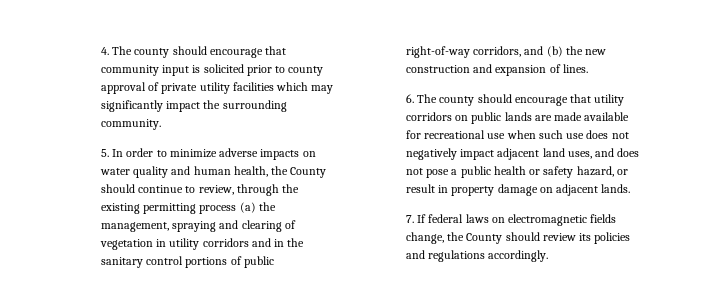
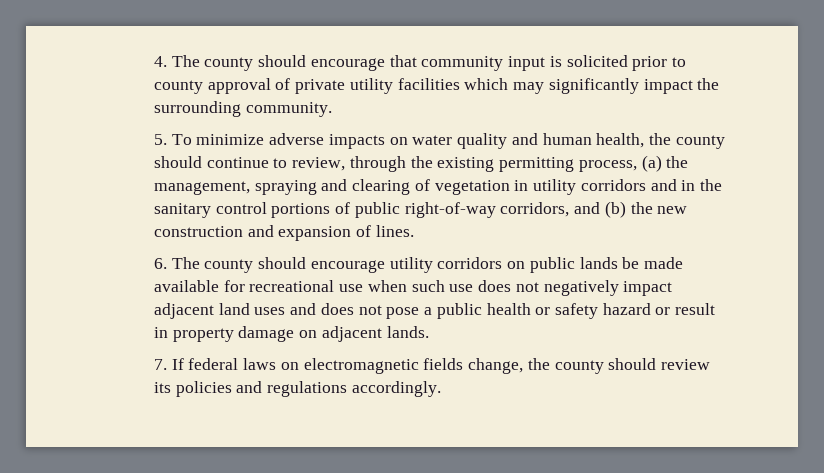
[112,148,167,157] In order to -> [171,134,192,145] To
[290,167,327,178] County -> [675,135,725,149] county
[199,205,237,214] process -> [578,160,637,172] process,
[570,94,592,103] that -> (385, 266) none
[534,115,552,121] are -> [622,257,640,269] be
[567,151,592,159] uses, -> [254,307,286,315] uses
[576,166,614,177] hazard, -> [602,303,651,315] hazard
[466,233,503,244] County -> [554,360,604,374] county

